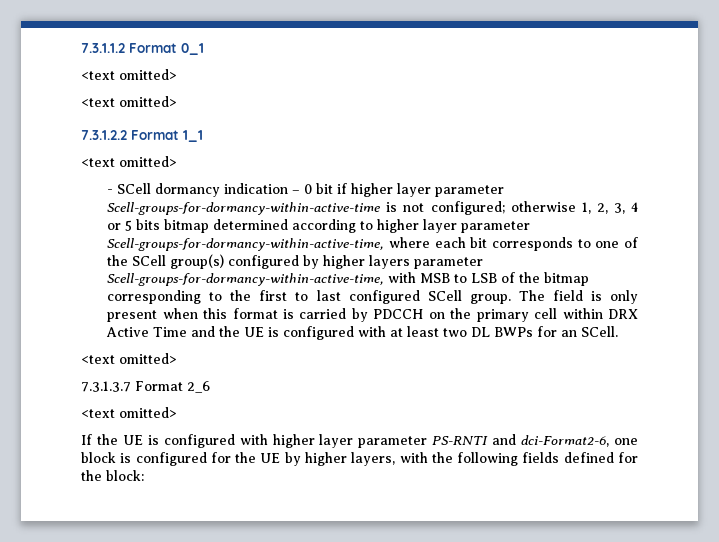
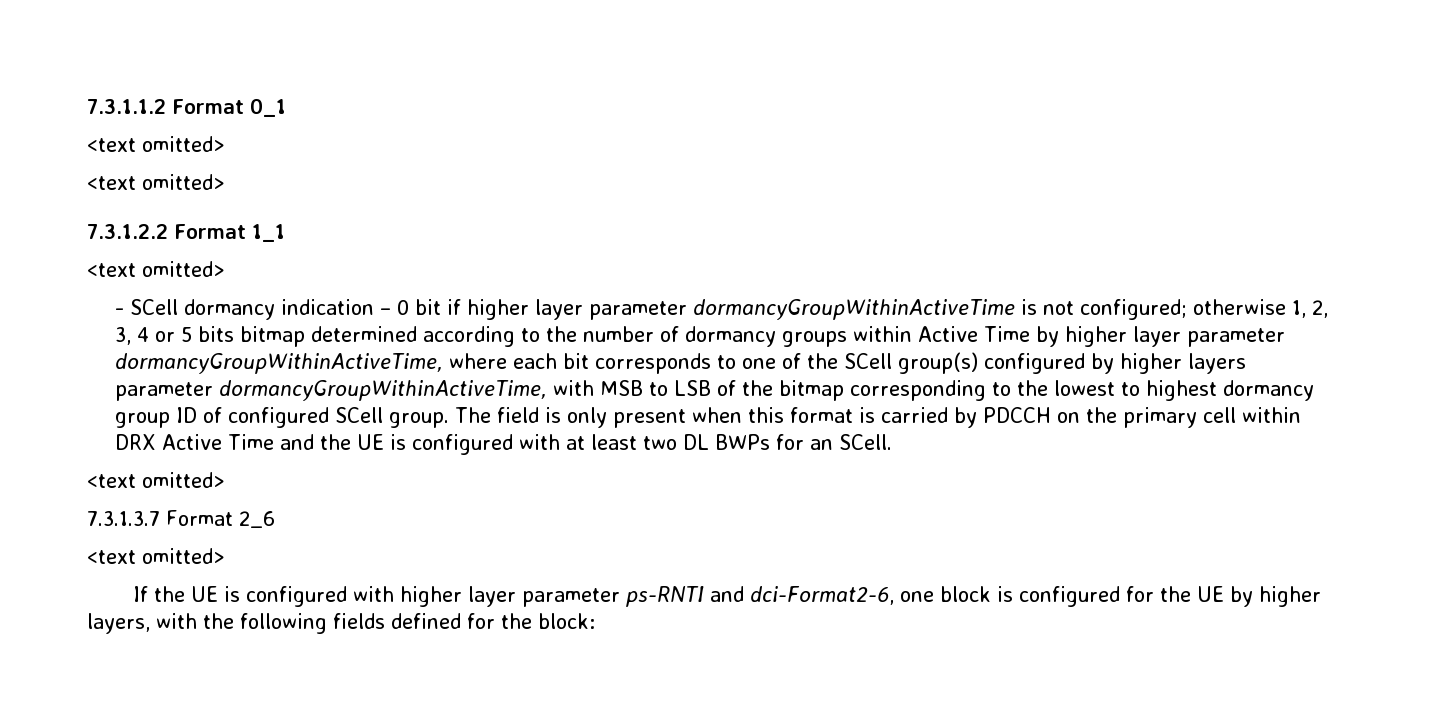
[107,202,381,215] Scell-groups-for-dormancy-within-active-time -> [692,299,1015,320] dormancyGroupWithinActiveTime
[377,219,531,233] [107,238,385,251] higher layer parameter Scell-groups-for-dormancy-within-active-time, -> [545,326,1285,347] [114,353,443,374] the number of dormancy groups within Active Time by higher layer parameter dormancyGroupWithinActiveTime,
[107,273,385,286] Scell-groups-for-dormancy-within-active-time, -> [218,380,547,401] dormancyGroupWithinActiveTime,
[259,290,341,301] first to last -> [1053,380,1314,401] [114,407,222,428] lowest to highest dormancy group ID of
[432,436,489,445] PS-RNTI -> [626,586,705,607] ps-RNTI

